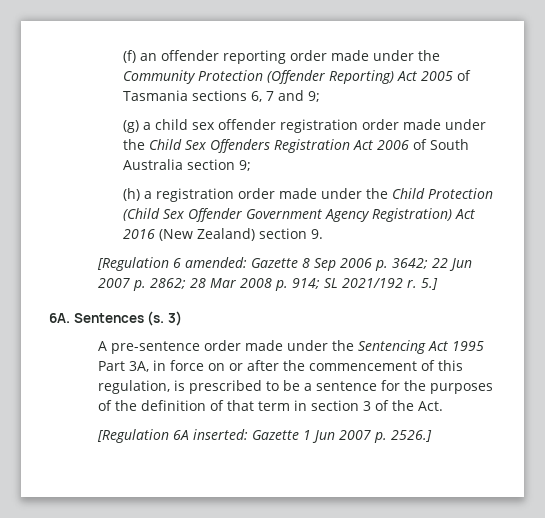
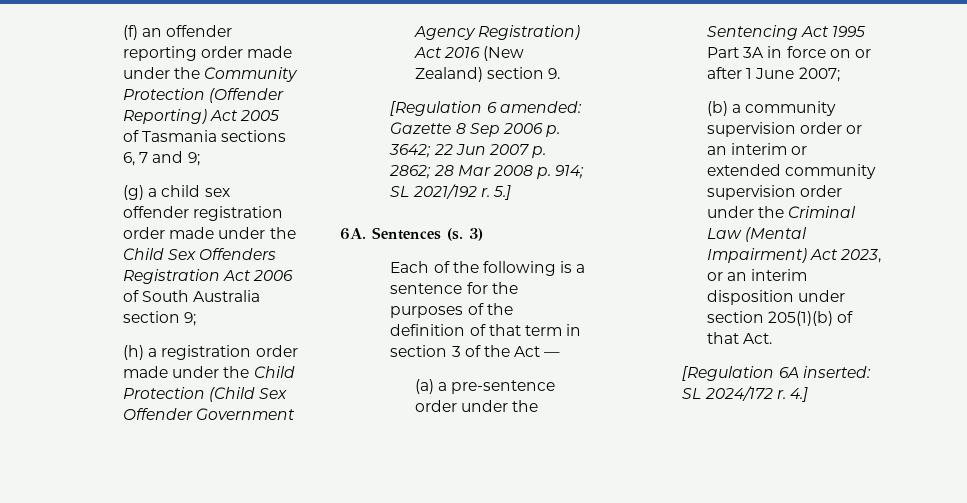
[98,340,485,354] [98,360,464,372] [98,380,301,394] A pre-sentence order made under the Sentencing Act 1995 Part 3A, in force on or after the commencement of this regulation, is prescribed to be -> [390,261,573,276] Each of the following is
[418,401,444,411] [97,429,433,443] Act. // [Regulation 6A inserted: Gazette 1 Jun 2007 p. 2526.] -> [514,346,561,357] [415,379,556,394] [415,400,539,412] [707,25,866,40] [707,46,871,58] [707,67,840,82] [707,101,837,116] [707,122,863,137] [707,143,808,155] [707,164,877,179] [707,185,843,200] [707,206,857,218] [707,227,808,242] [707,248,882,263] [707,269,808,281] [707,290,846,305] [707,311,854,326] [707,332,773,344] [682,366,871,381] [682,386,808,402] Act — // (a) a pre-sentence order under the Sentencing Act 1995 Part 3A in force on or after 1 June 2007; // (b) a community supervision order or an interim or extended community supervision order under the Criminal Law (Mental Impairment) Act 2023, or an interim disposition under section 205(1)(b) of that Act. // [Regulation 6A inserted: SL 2024/172 r. 4.]

